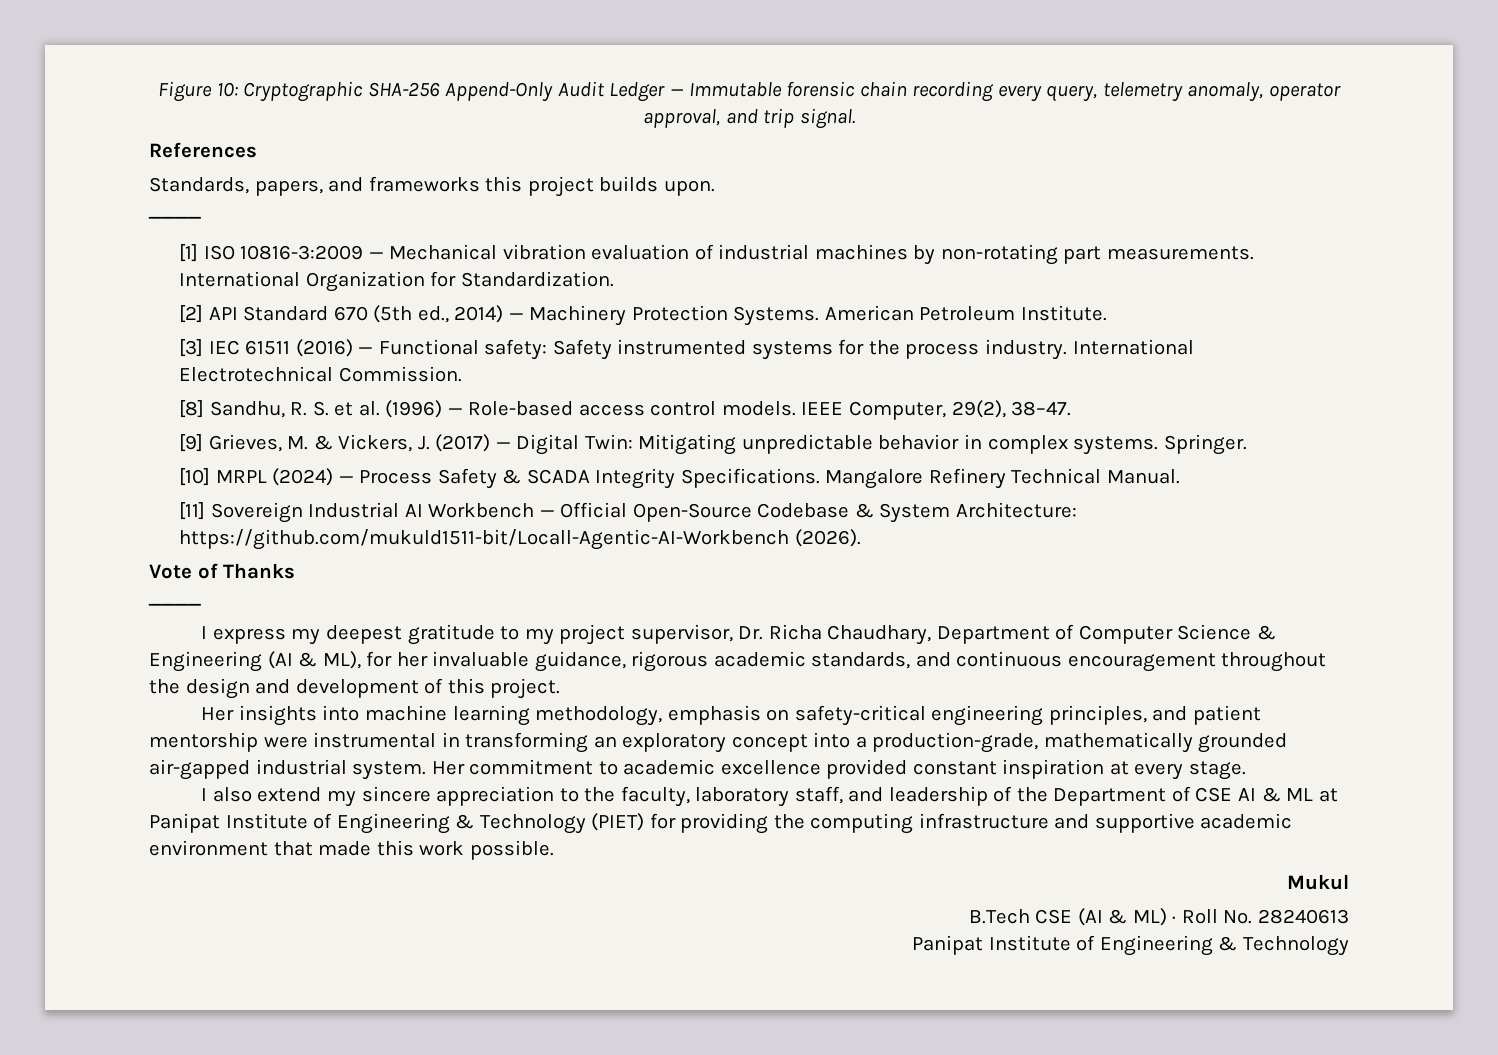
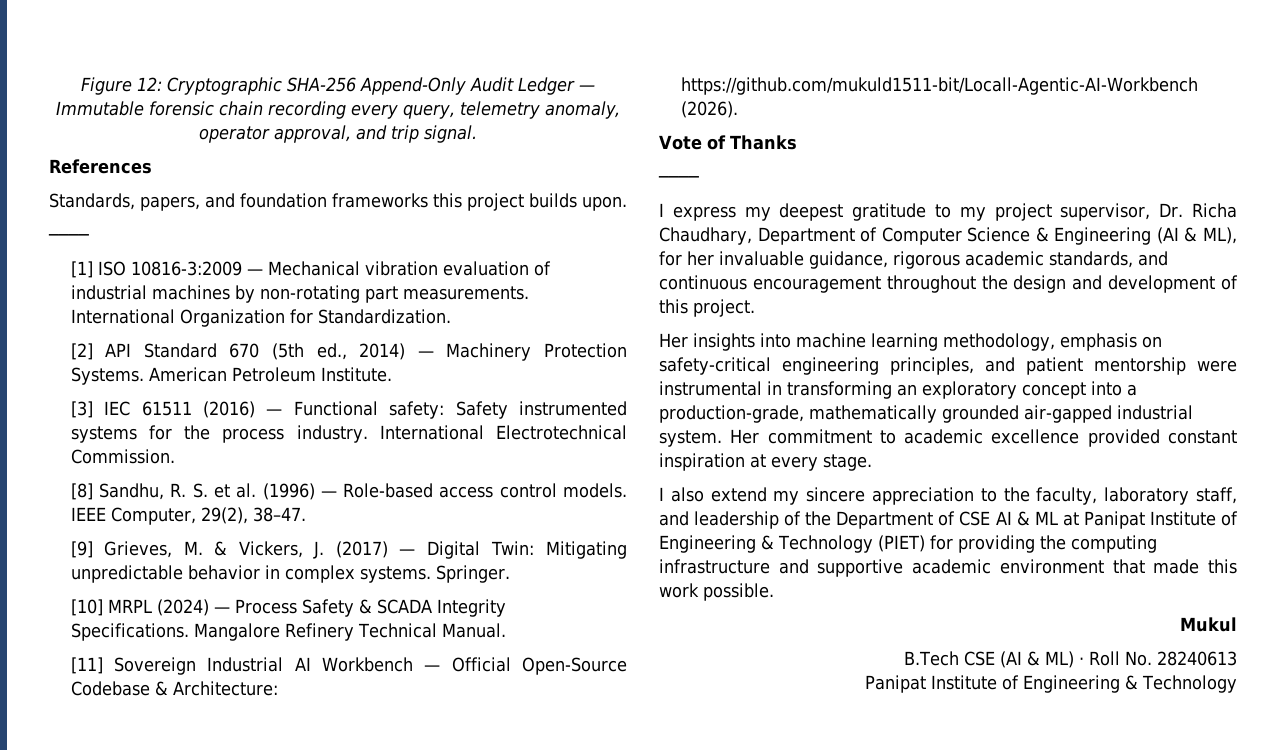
[216,82,238,97] 10: -> [137,77,162,91] 12:
(364, 184) none -> [240,193,327,208] foundation
[879,503,951,523] System -> (168, 688) none

